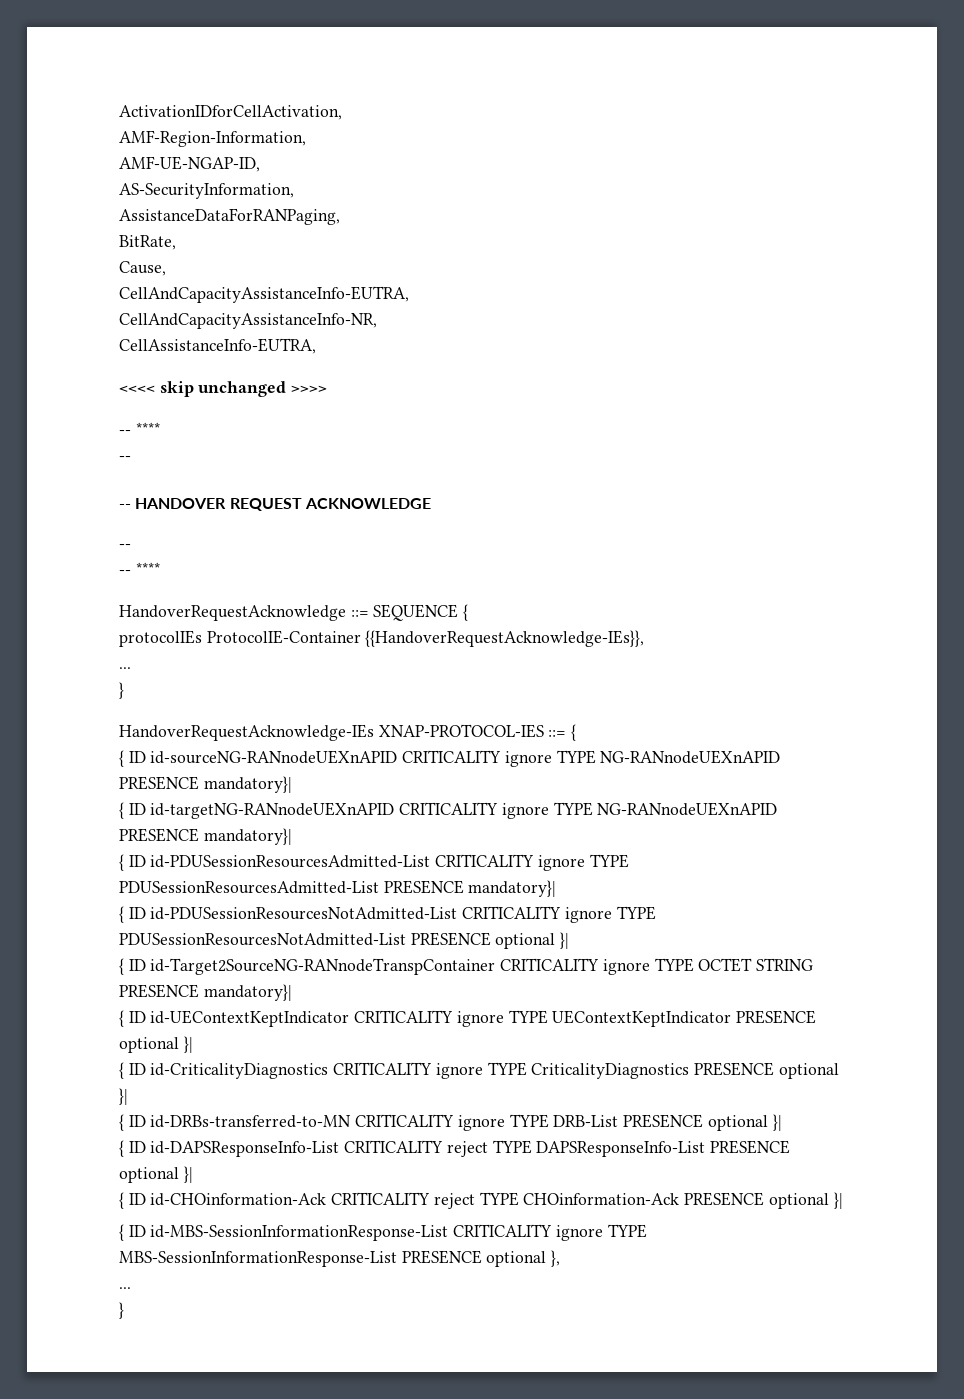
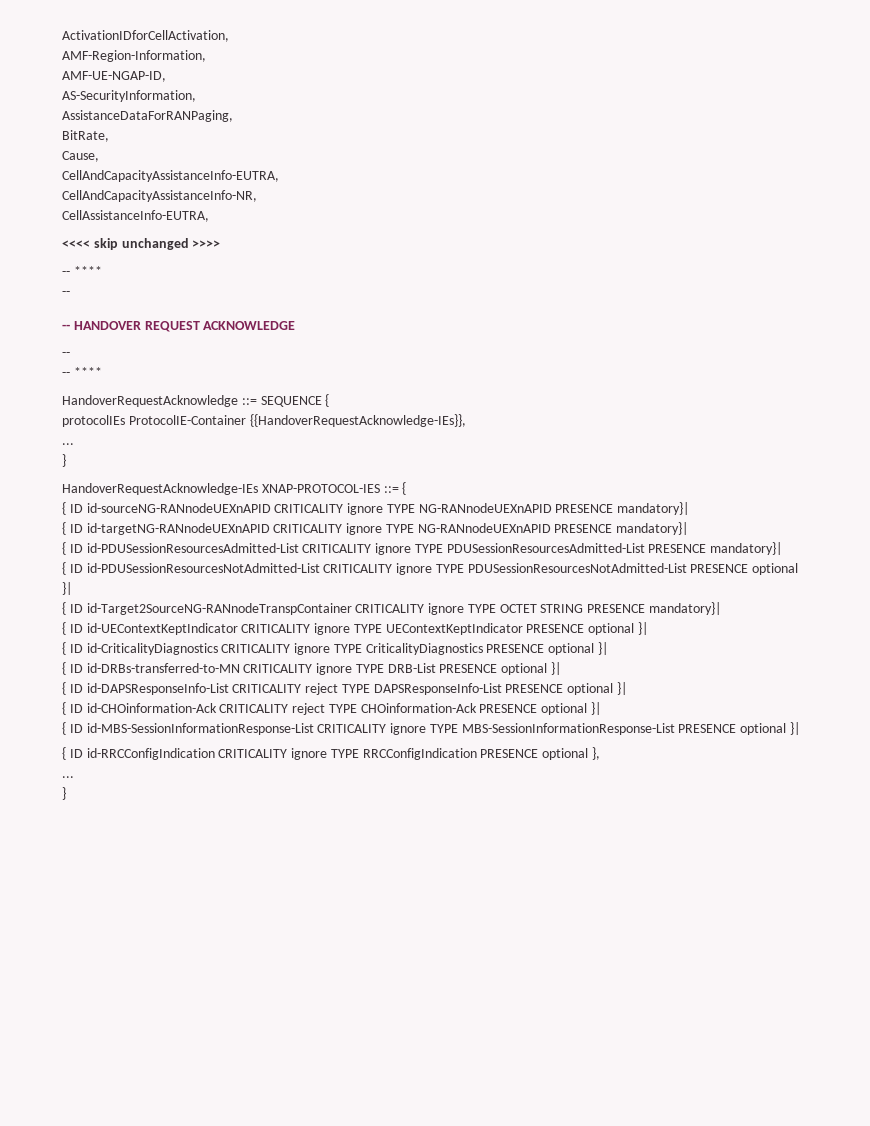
(547, 1259) none -> [790,722,801,735] [62,747,589,760] }| // { ID id-RRCConfigIndication CRITICALITY ignore TYPE RRCConfigIndication PRESENCE optional

